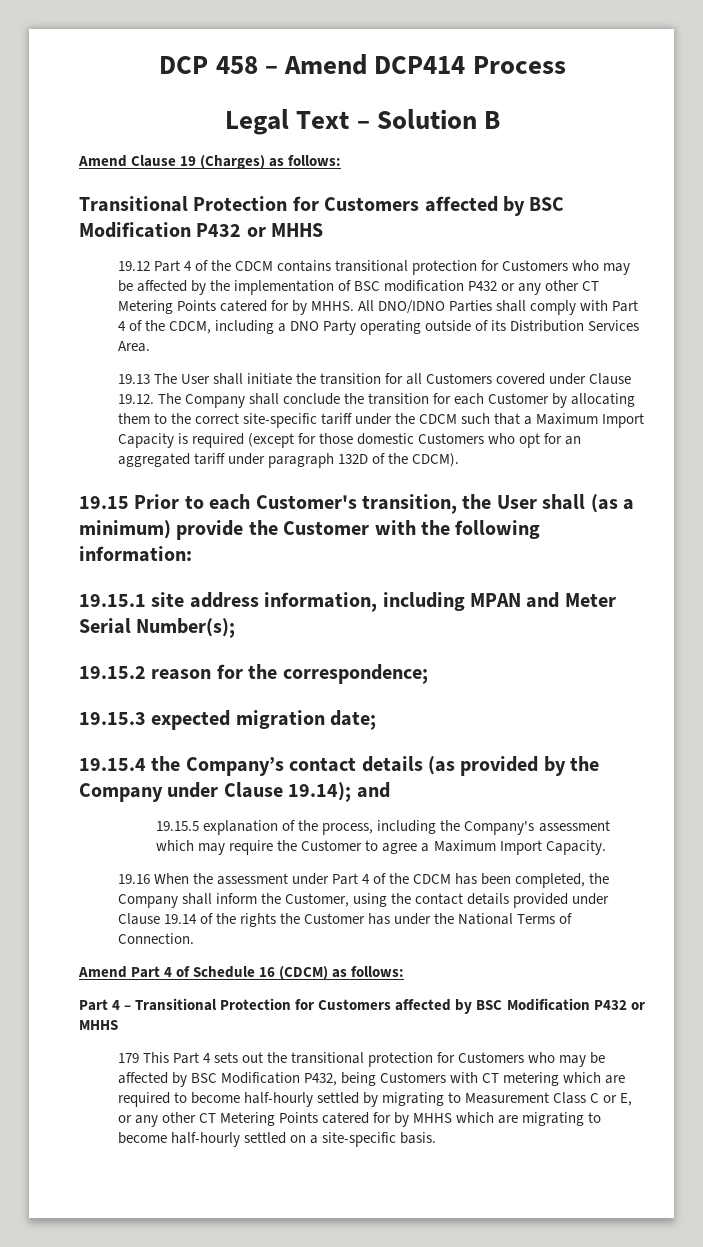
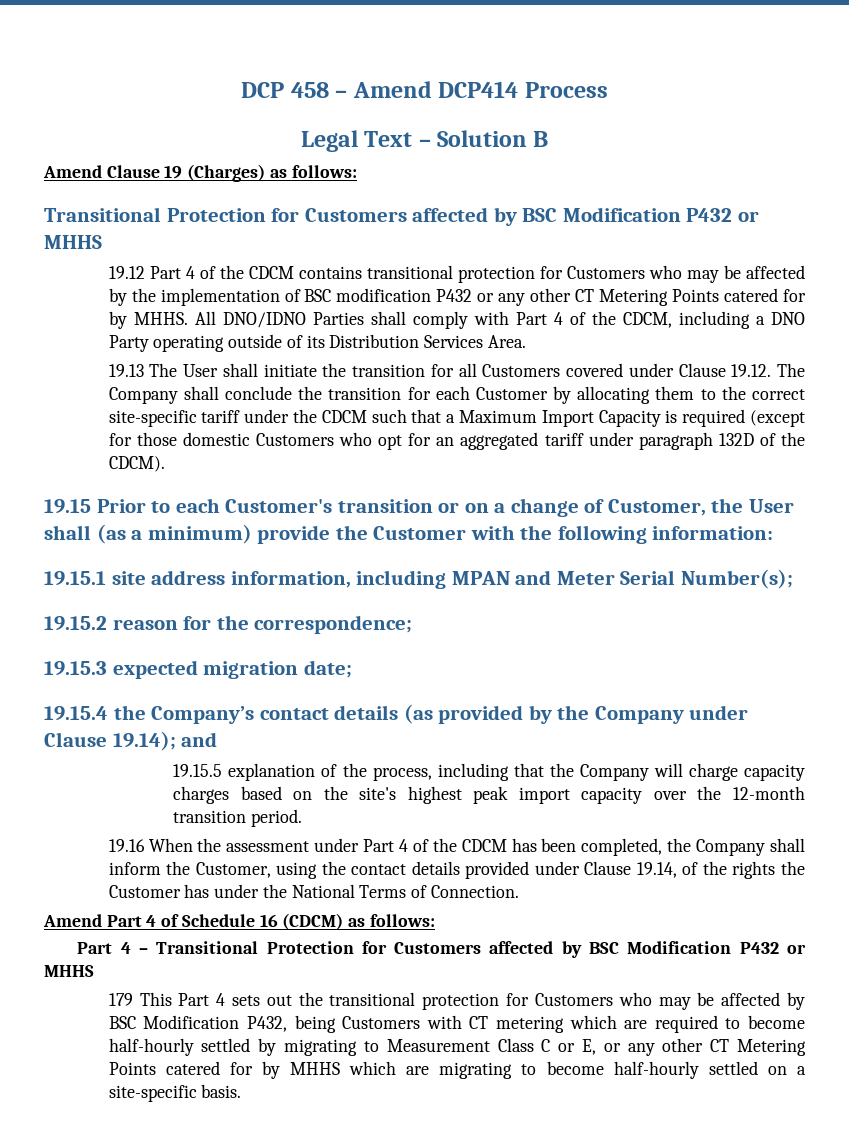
[362,494,457,514] transition, -> [337,498,706,517] transition or on a change of Customer,
[440,820,610,835] [156,840,606,855] the Company's assessment which may require the Customer to agree a Maximum Import Capacity. -> [513,763,805,781] [173,786,805,804] [173,809,303,827] that the Company will charge capacity charges based on the site's highest peak import capacity over the 12-month transition period.
[163,914,197,924] 19.14 -> [636,862,677,878] 19.14,

